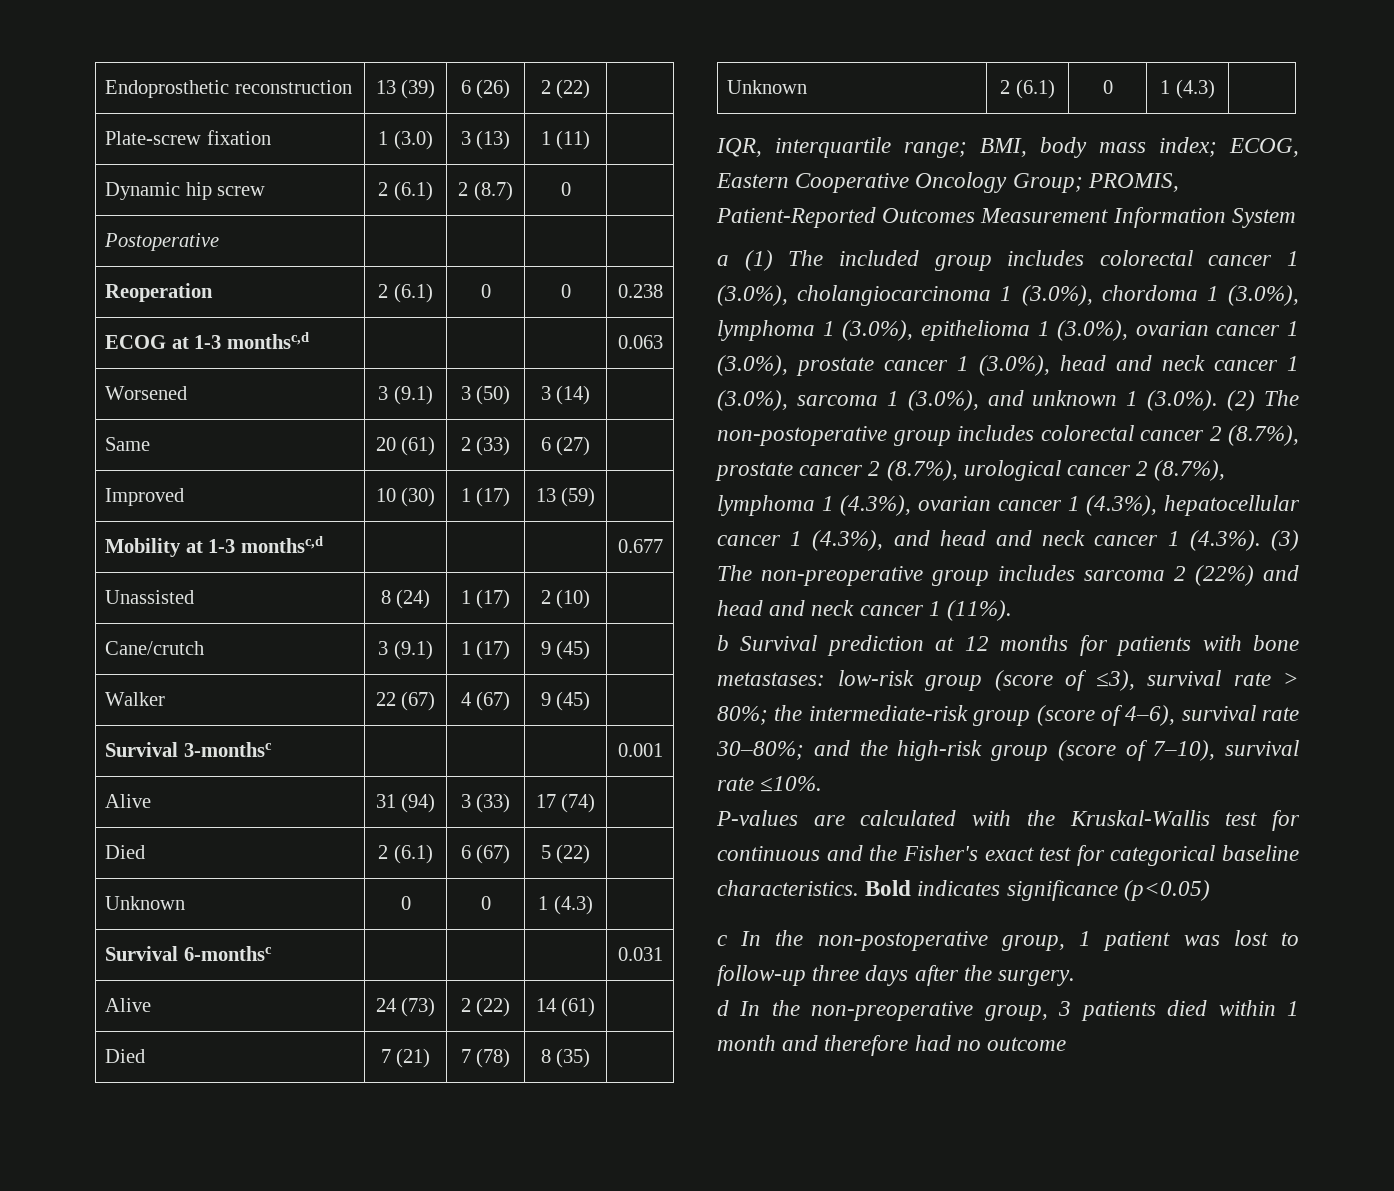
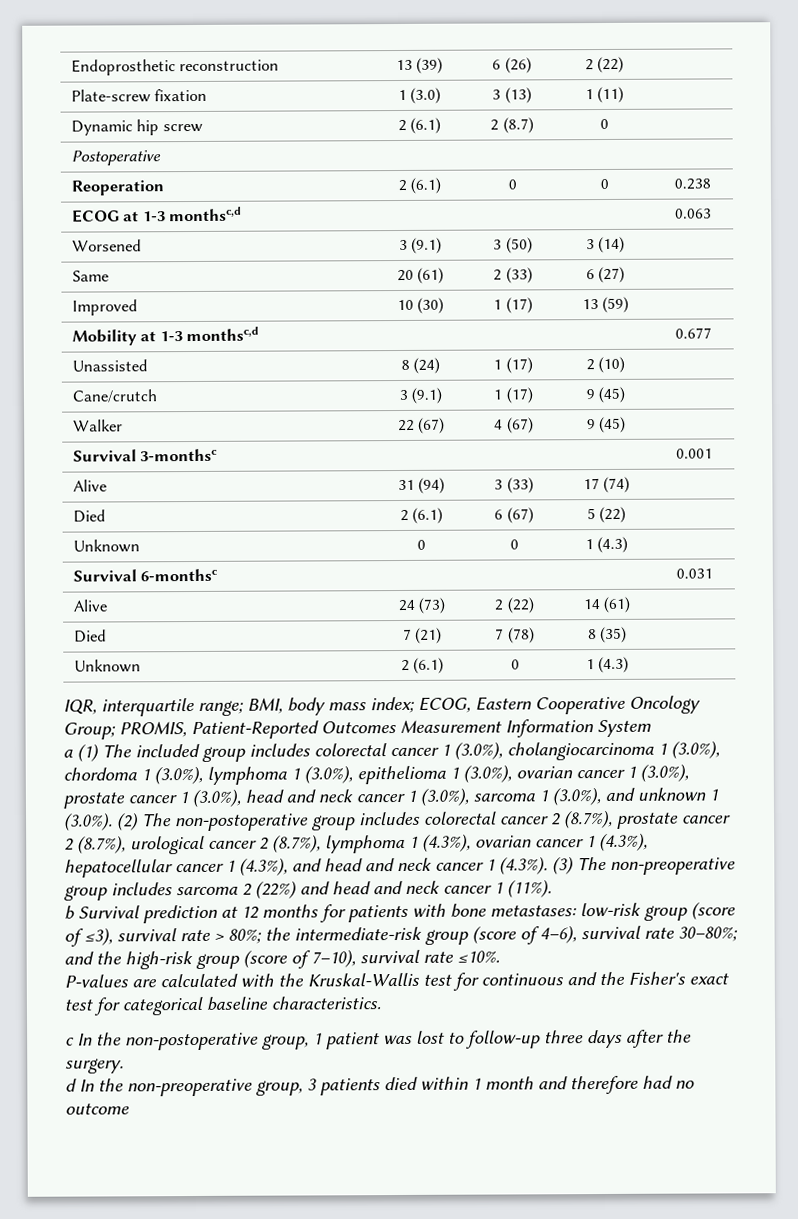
[865,880,1210,901] Bold indicates significance (p<0.05) -> (381, 1003) none

